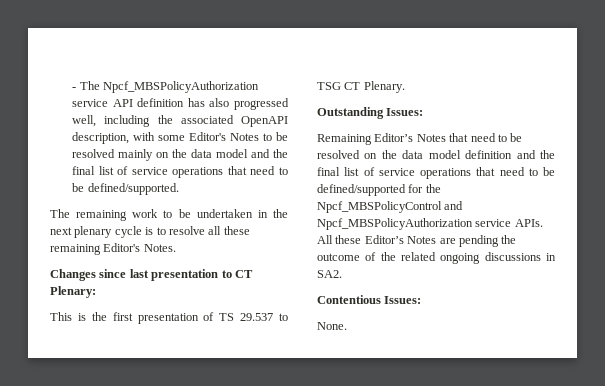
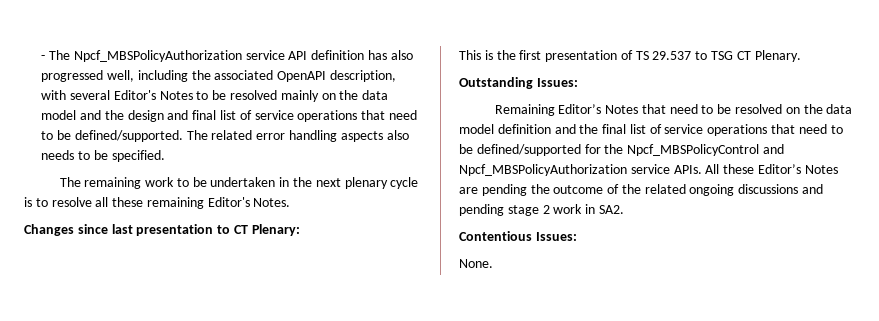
[158,135,186,141] some -> [70,90,111,100] several
(288, 153) none -> [127,110,189,122] design and
(179, 189) none -> [186,130,409,142] [41,150,165,162] The related error handling aspects also needs to be specified.
(541, 256) none -> [802,184,824,194] [459,204,583,216] and pending stage 2 work

